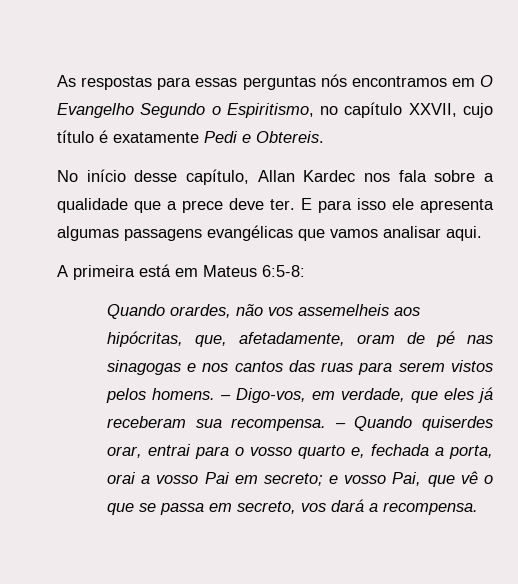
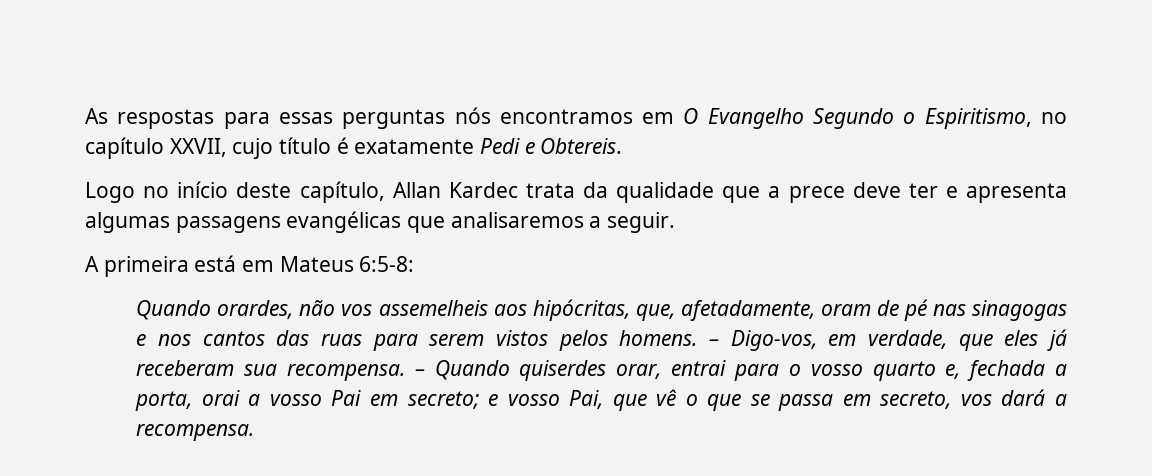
[57,169,495,185] No início desse capítulo, Allan Kardec nos fala sobre a -> [85,181,608,203] Logo no início deste capítulo, Allan Kardec trata da
[270,198,414,213] ter. E para isso ele -> [908,183,958,198] ter e
[330,226,482,241] vamos analisar aqui. -> [450,212,676,233] analisaremos a seguir.

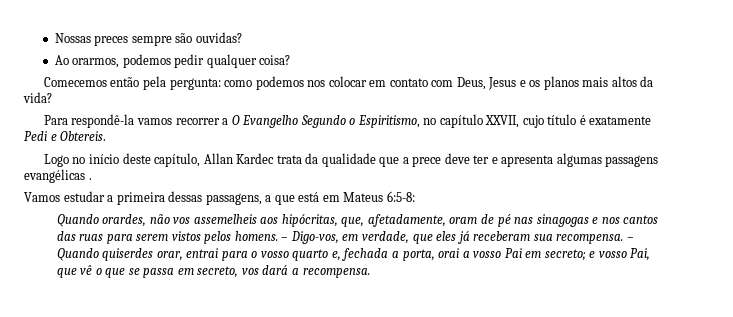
[85,107,675,129] As respostas para essas perguntas nós encontramos em -> [54,32,242,46] [54,54,291,68] [43,76,654,90] [23,92,52,103] [43,114,229,128] Nossas preces sempre são ouvidas? // Ao orarmos, podemos pedir qualquer coisa? // Comecemos então pela pergunta: como podemos nos colocar em contato com Deus, Jesus e os planos mais altos da vida? // Para respondê-la vamos recorrer a
[407,212,676,233] [85,256,189,277] que analisaremos a seguir. // A primeira -> [88,178,92,180] [24,191,295,205] . // Vamos estudar a primeira dessas passagens, a que

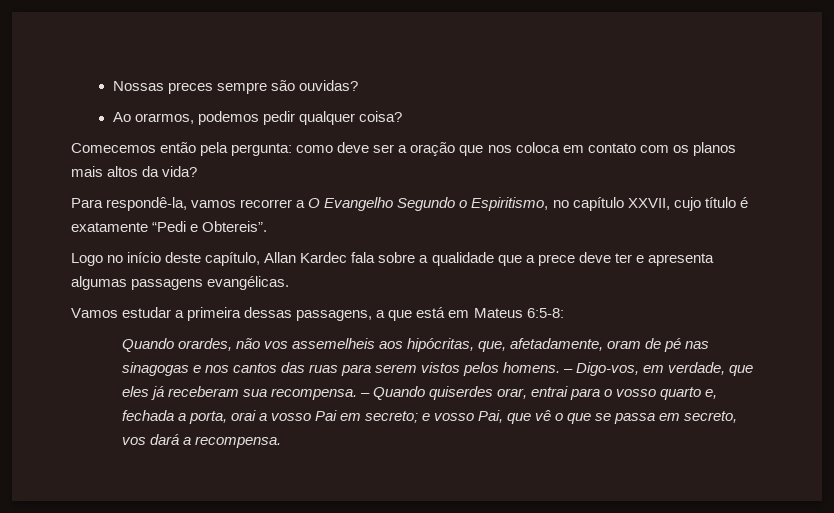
[255,76,526,90] podemos nos colocar em contato com Deus, Jesus e -> [337,142,669,156] deve ser a oração que nos coloca em contato com
[71,114,135,128] respondê-la -> [106,197,188,211] respondê-la,
[24,131,107,141] Pedi e Obtereis. -> [152,221,268,232] “Pedi e Obtereis”.
[276,153,319,164] trata da -> [351,252,429,263] fala sobre a
[24,169,92,183] evangélicas . -> [207,276,290,290] evangélicas.

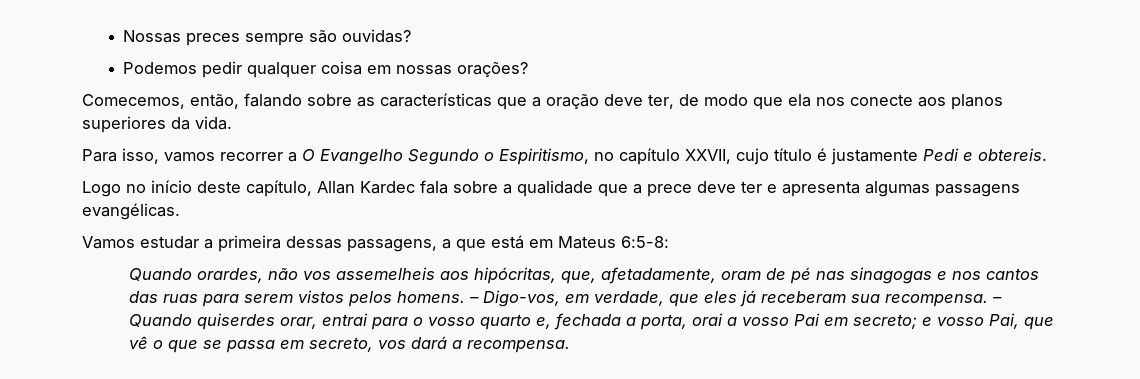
[112,111,403,125] [71,142,736,156] [71,166,198,177] Ao orarmos, podemos pedir qualquer coisa? // Comecemos então pela pergunta: como deve ser a oração que nos coloca em contato com os planos mais altos da vida? -> [123,61,529,78] [82,93,1003,110] [82,116,232,133] Podemos pedir qualquer coisa em nossas orações? // Comecemos, então, falando sobre as características que a oração deve ter, de modo que ela nos conecte aos planos superiores da vida.
[106,197,188,211] respondê-la, -> [122,148,159,164] isso,
[71,221,268,232] exatamente “Pedi e Obtereis”. -> [831,148,1047,165] justamente Pedi e obtereis.

